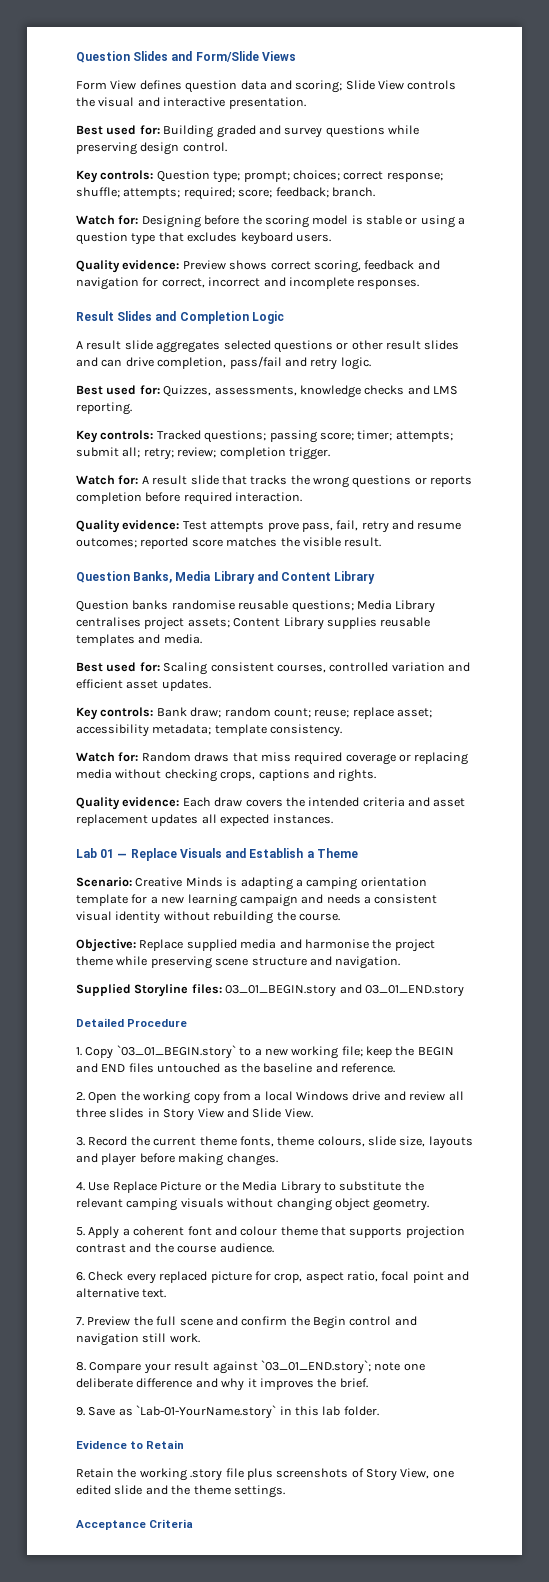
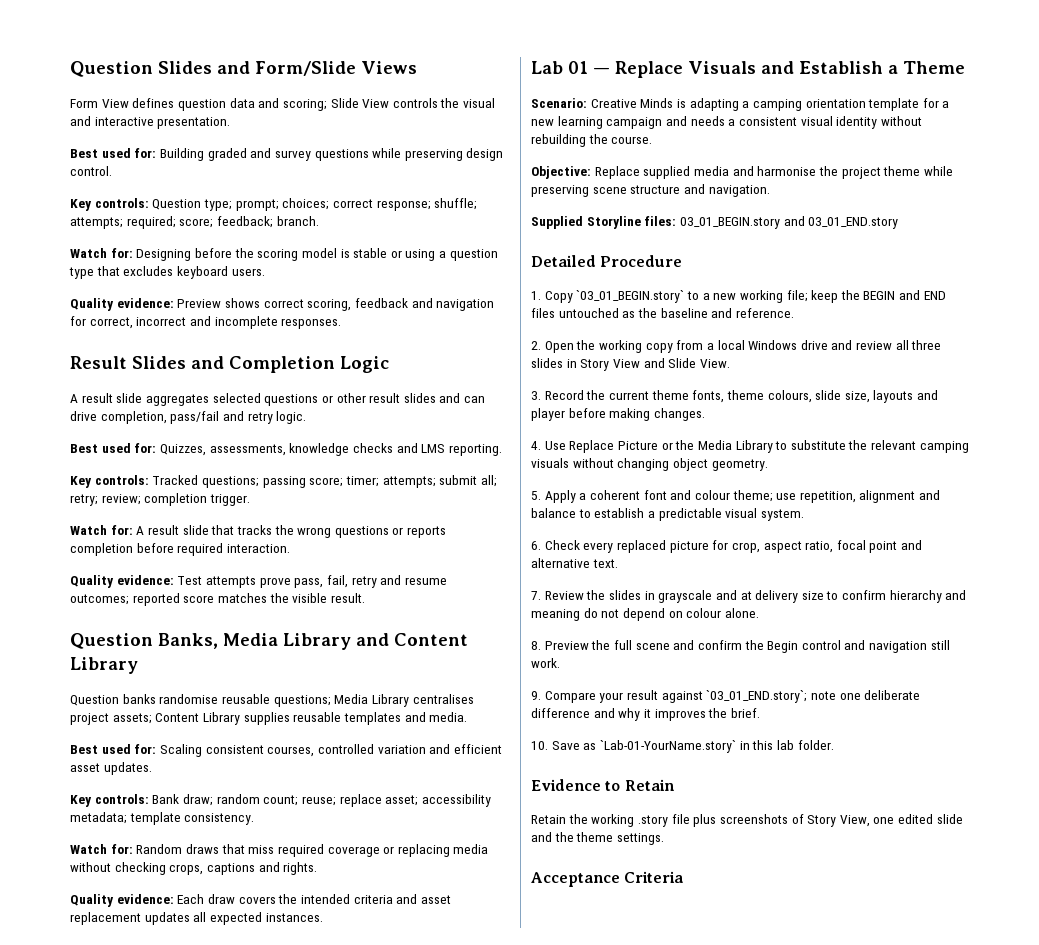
[280,1226,465,1239] [76,1243,274,1253] theme that supports projection contrast and the course audience. -> [732,490,941,503] [531,508,804,521] theme; use repetition, alignment and balance to establish a predictable visual system.
(84, 1321) none -> [544,590,967,603] [531,608,759,621] [531,641,541,650] Review the slides in grayscale and at delivery size to confirm hierarchy and meaning do not depend on colour alone. // 8.
[76,1362,86,1371] 8. -> [531,691,541,700] 9.
[76,1407,85,1416] 9. -> [531,741,548,750] 10.

